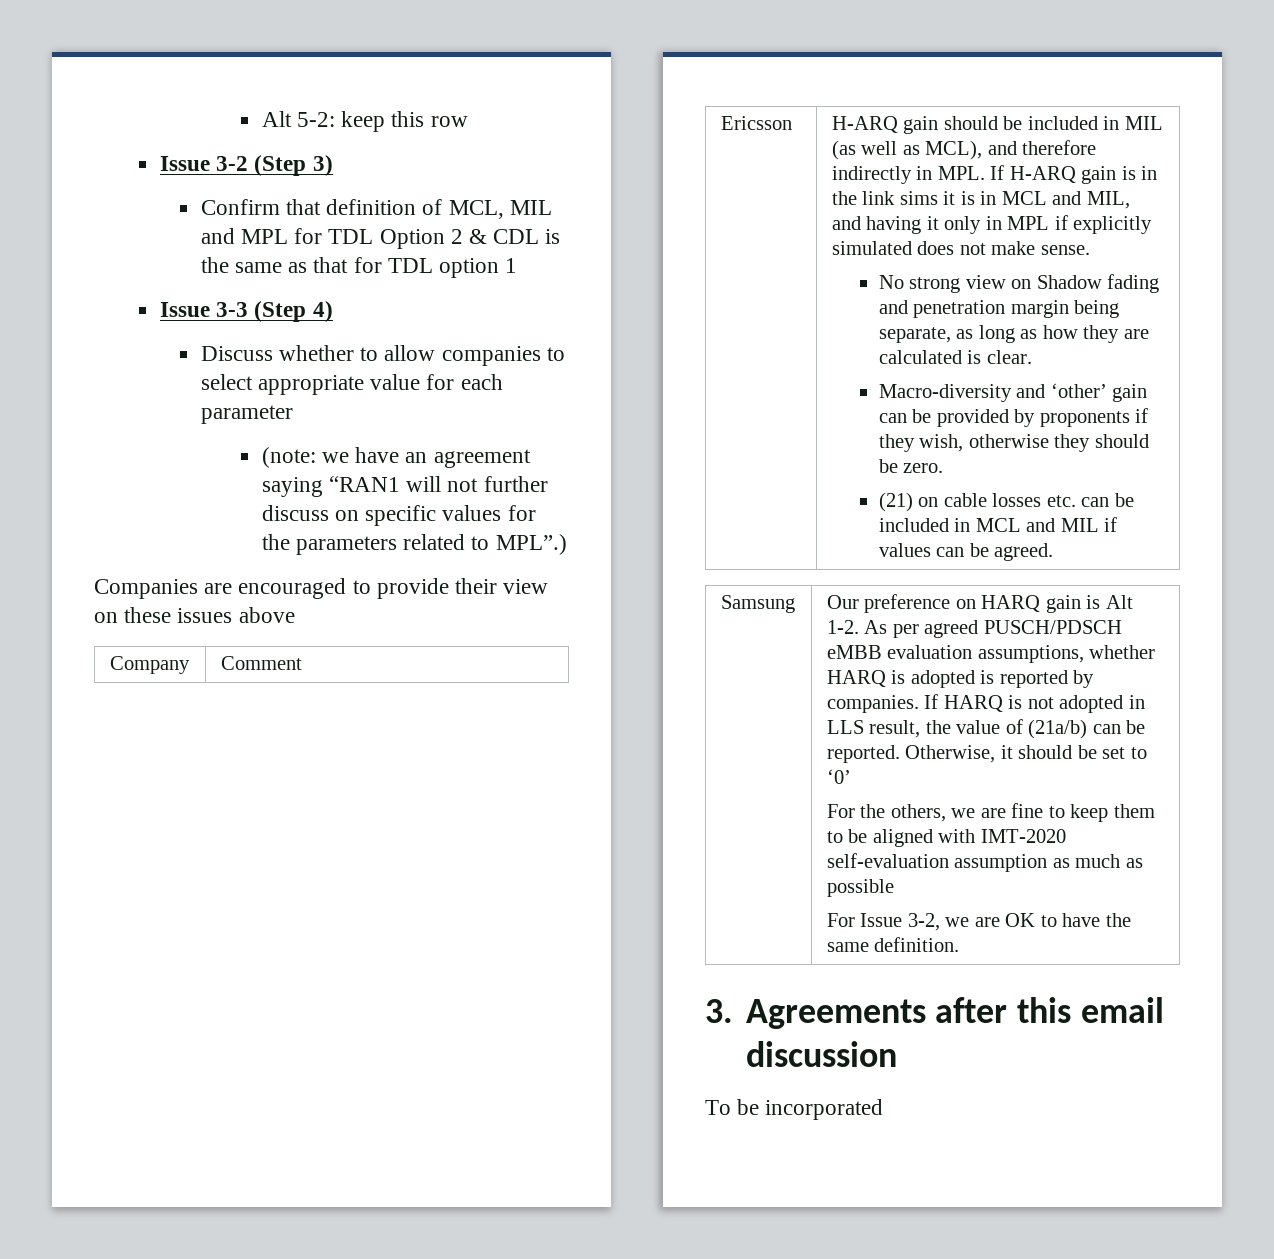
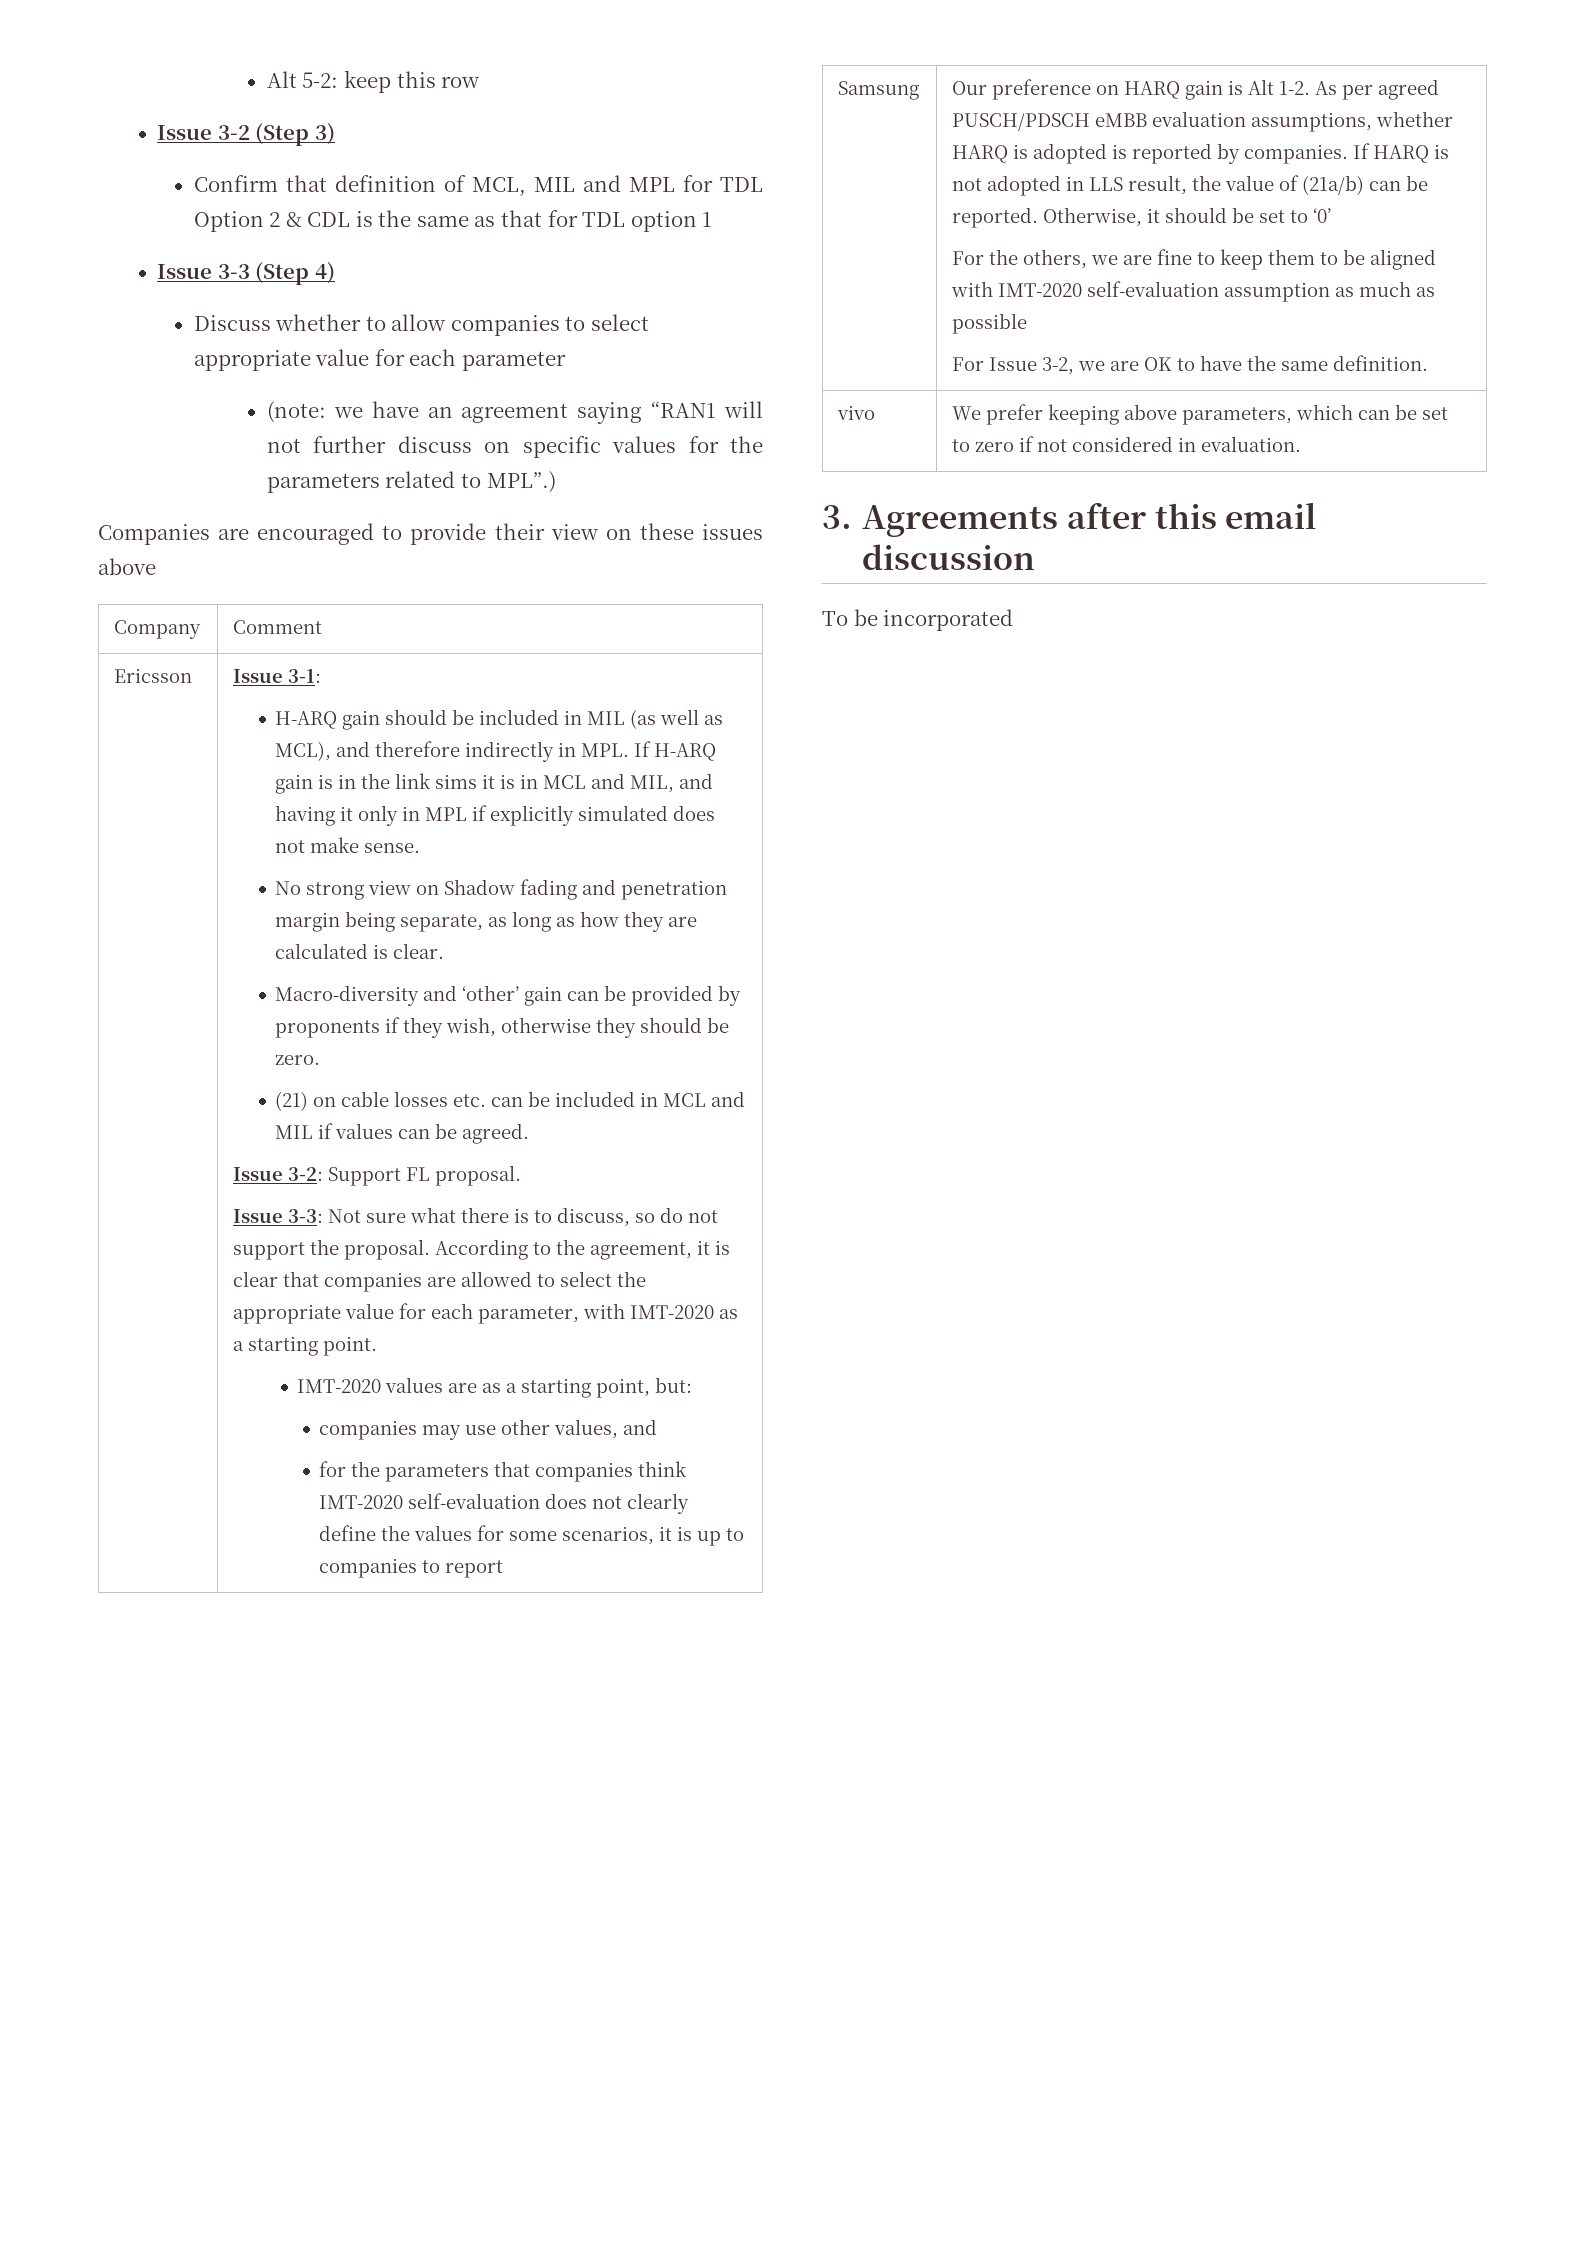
(792, 123) none -> [233,669,322,683] Issue 3-1: //
(1054, 552) none -> [233,1165,522,1186] [233,1207,719,1227] [233,1239,731,1260] [233,1271,647,1292] [233,1303,739,1324] [233,1336,378,1356] [297,1377,693,1398] [319,1419,658,1440] [319,1461,688,1482] [319,1493,690,1514] [319,1525,745,1546] [319,1558,504,1578] // Issue 3-2: Support FL proposal. // Issue 3-3: Not sure what there is to discuss, so do not support the proposal. According to the agreement, it is clear that companies are allowed to select the appropriate value for each parameter, with IMT-2020 as a starting point. // IMT-2020 values are as a starting point, but: // companies may use other values, and // for the parameters that companies think IMT-2020 self-evaluation does not clearly define the values for some scenarios, it is up to companies to report
(960, 944) none -> [837,405,876,420] [952,404,1449,425] [952,436,1302,452] // vivo | We prefer keeping above parameters, which can be set to zero if not considered in evaluation.

